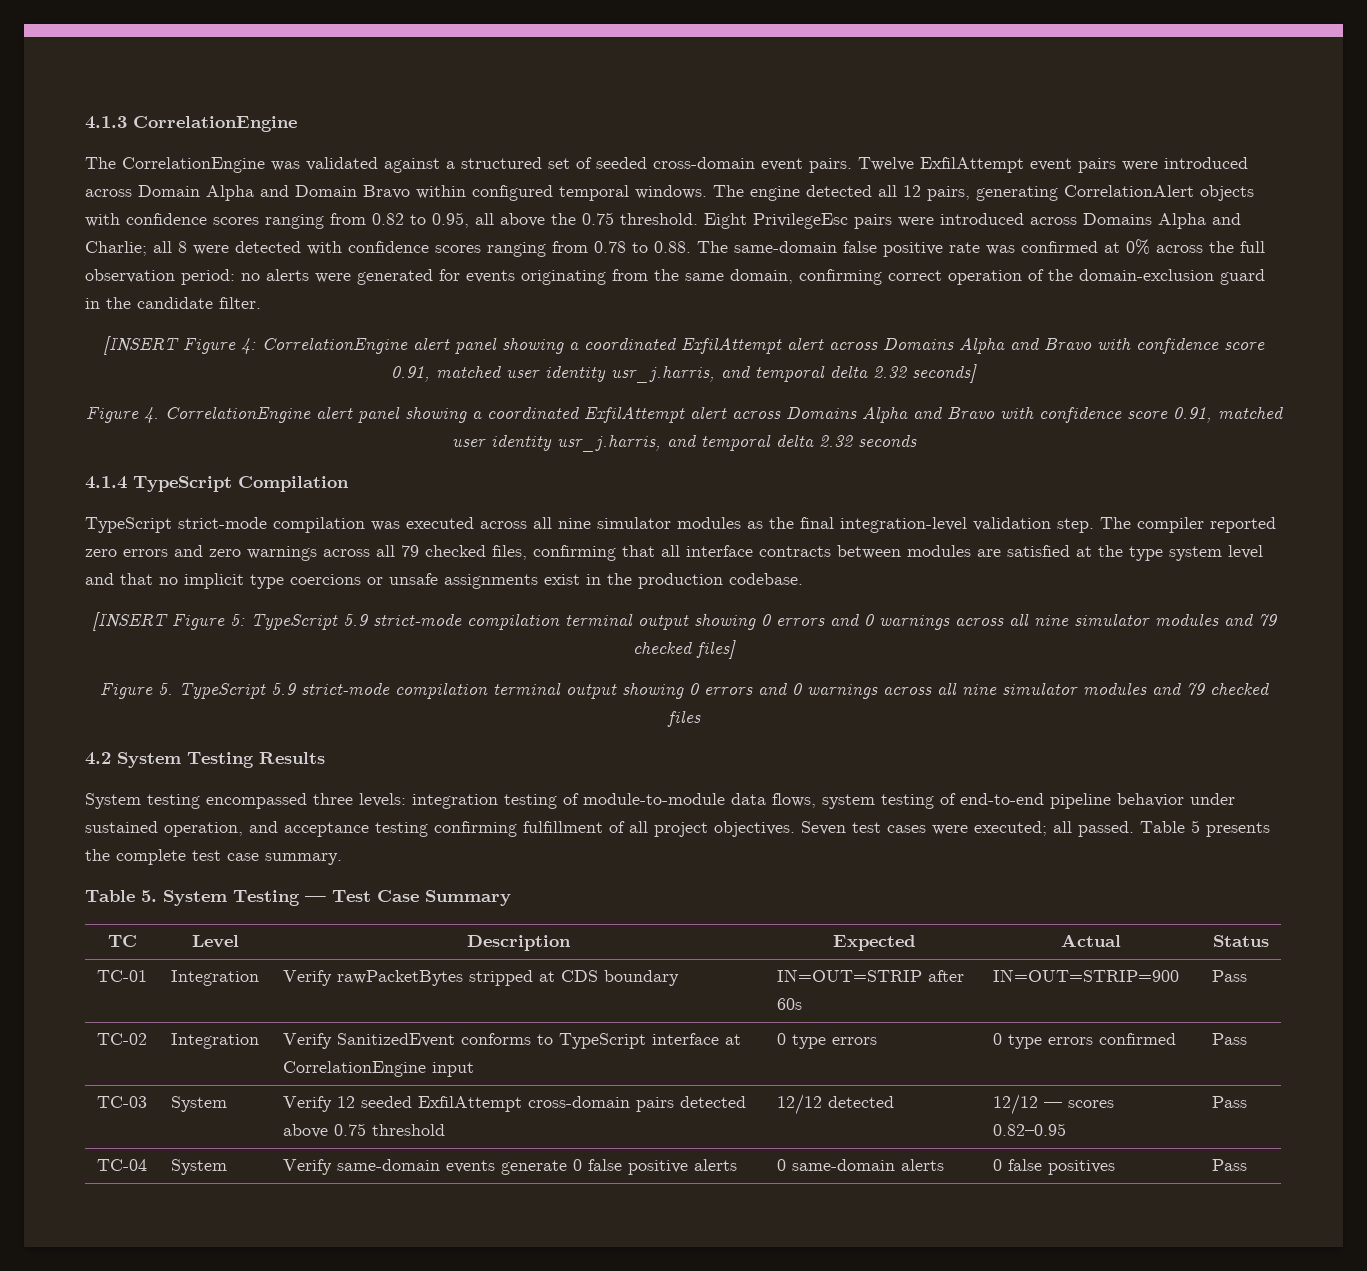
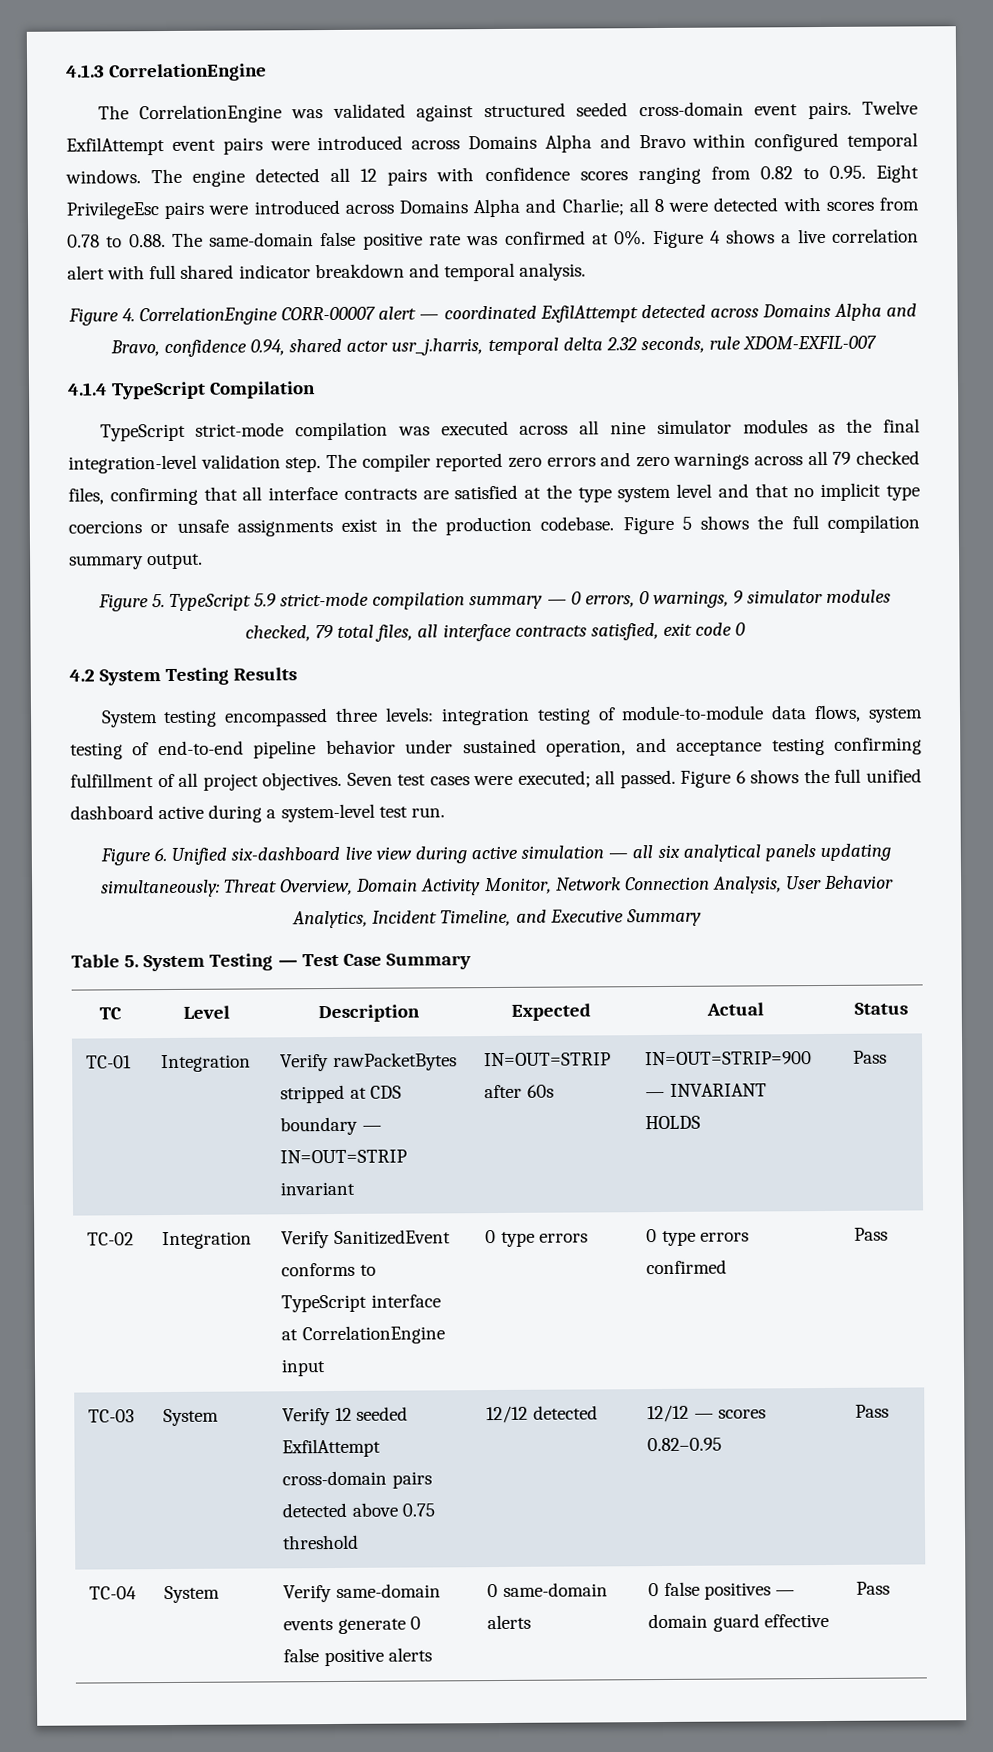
[446,157,592,169] a structured set of -> [483,102,566,118] structured
[138,185,357,201] Domain Alpha and Domain -> [468,134,631,153] Domains Alpha and
[927,185,1254,201] pairs, generating CorrelationAlert objects -> [387,168,428,186] pairs
[432,212,698,228] 0.95, all above the 0.75 threshold. -> [828,165,866,179] 0.95.
[348,241,546,257] confidence scores ranging -> [825,201,874,211] scores
[1126,239,1265,255] [85,269,1265,285] [85,297,261,309] [103,336,1265,355] [391,364,977,383] [85,406,1284,423] [451,434,917,452] 0% across the full observation period: no alerts were generated for events originating from the same domain, confirming correct operation of the domain-exclusion guard in the candidate filter. // [INSERT Figure 4: CorrelationEngine alert panel showing a coordinated ExfilAttempt alert across Domains Alpha and Bravo with confidence score 0.91, matched user identity usr_j.harris, and temporal delta 2.32 seconds] // Figure 4. CorrelationEngine alert panel showing a coordinated ExfilAttempt alert across Domains Alpha and Bravo with confidence score 0.91, matched user identity usr_j.harris, and temporal delta 2.32 seconds -> [614,228,919,249] [67,262,587,282] [67,303,918,326] [109,335,878,358] 0%. Figure 4 shows a live correlation alert with full shared indicator breakdown and temporal analysis. // Figure 4. CorrelationEngine CORR-00007 alert — coordinated ExfilAttempt detected across Domains Alpha and Bravo, confidence 0.94, shared actor usr_j.harris, temporal delta 2.32 seconds, rule XDOM-EXFIL-007
[837,545,971,559] between modules -> (417, 494) none
[91,612,1277,631] [632,640,736,659] // [INSERT Figure 5: TypeScript 5.9 strict-mode compilation terminal output showing 0 errors and 0 warnings across all nine simulator modules and 79 checked files] -> [622,514,921,535] [69,553,204,570] Figure 5 shows the full compilation summary output.
[492,682,1270,699] [666,710,701,727] terminal output showing 0 errors and 0 warnings across all nine simulator modules and 79 checked files -> [469,589,892,610] [244,622,747,642] summary — 0 errors, 0 warnings, 9 simulator modules checked, 79 total files, all interface contracts satisfied, exit code 0
[1140,820,1270,837] [85,849,342,865] Table 5 presents the complete test case summary. -> [680,768,922,788] [70,803,445,823] [100,843,891,866] [100,875,895,898] [292,908,702,929] Figure 6 shows the full unified dashboard active during a system-level test run. // Figure 6. Unified six-dashboard live view during active simulation — all six analytical panels updating simultaneously: Threat Overview, Domain Activity Monitor, Network Connection Analysis, User Behavior Analytics, Incident Timeline, and Executive Summary
(679, 978) none -> [361,1125,382,1131] [280,1149,408,1164] [280,1181,356,1196] — IN=OUT=STRIP invariant
(1179, 975) none -> [645,1083,767,1098] [645,1115,702,1130] — INVARIANT HOLDS
(1115, 1167) none -> [774,1590,795,1596] [648,1613,829,1632] — domain guard effective

